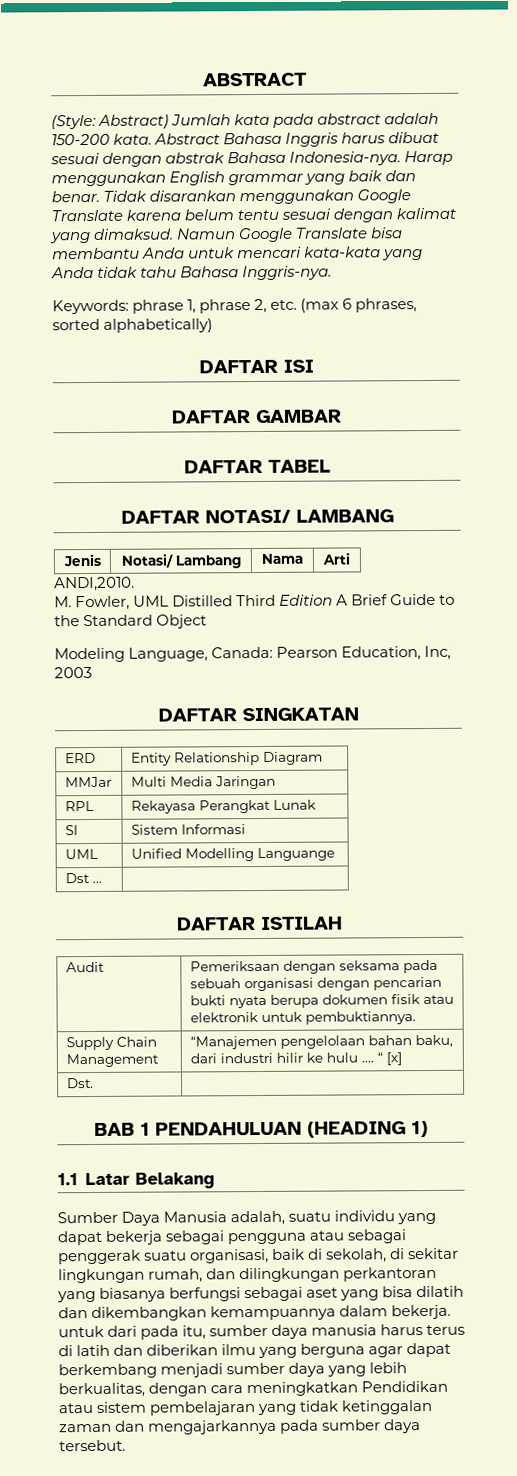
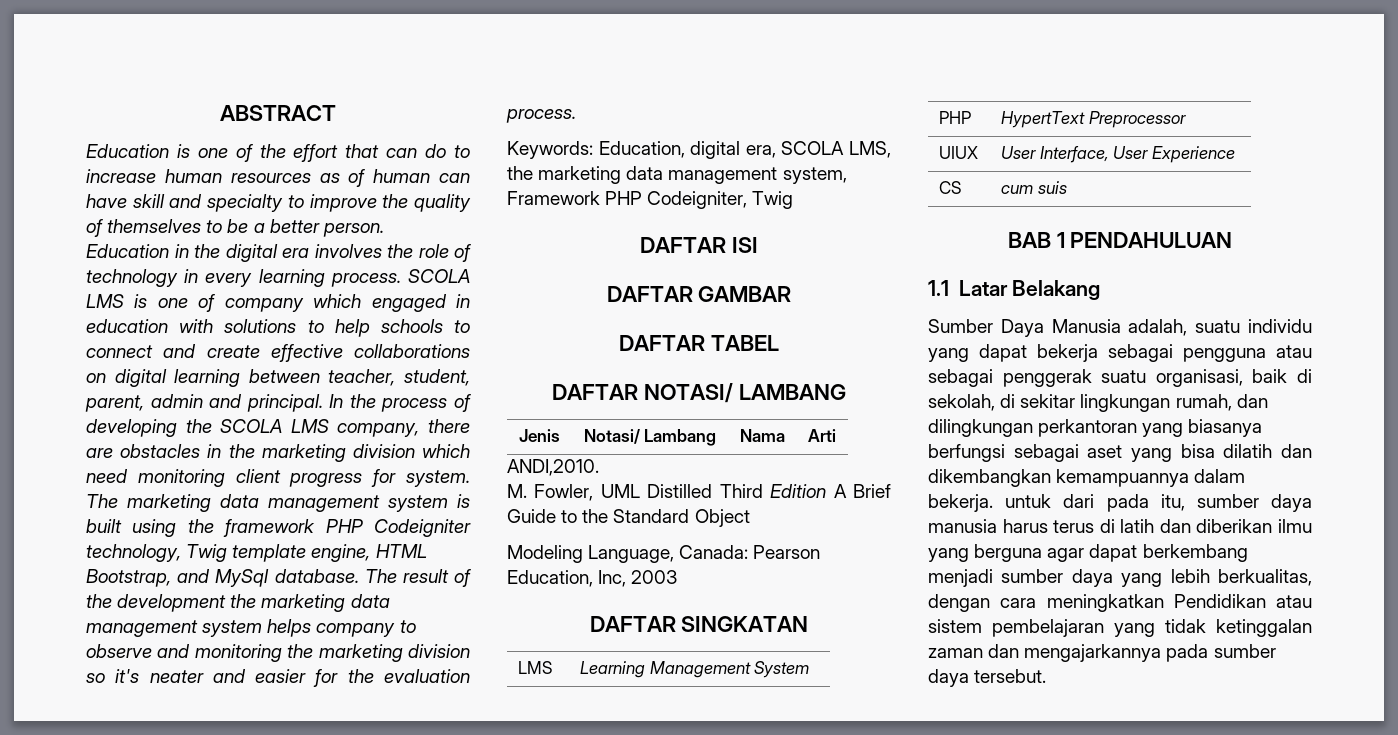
[51,112,440,130] [51,131,440,147] [50,150,454,167] [51,170,417,187] [51,189,412,205] [51,207,457,223] [49,227,404,244] [52,246,424,261] [51,265,333,281] [52,298,418,315] [52,318,214,333] (Style: Abstract) Jumlah kata pada abstract adalah 150-200 kata. Abstract Bahasa Inggris harus dibuat sesuai dengan abstrak Bahasa Indonesia-nya. Harap menggunakan English grammar yang baik dan benar. Tidak disarankan menggunakan Google Translate karena belum tentu sesuai dengan kalimat yang dimaksud. Namun Google Translate bisa membantu Anda untuk mencari kata-kata yang Anda tidak tahu Bahasa Inggris-nya. // Keywords: phrase 1, phrase 2, etc. (max 6 phrases, sorted alphabetically) -> [86,144,471,162] [86,169,470,187] [86,194,471,212] [86,219,384,237] [86,244,471,262] [86,269,471,287] [86,294,470,312] [86,319,471,337] [86,344,470,362] [86,369,470,387] [85,394,471,412] [86,419,470,437] [86,444,471,462] [86,469,471,487] [86,494,470,512] [86,519,471,537] [86,544,427,562] [86,569,472,587] [86,594,390,612] [86,619,416,637] [86,644,470,662] [86,669,470,687] [506,109,576,123] [507,141,891,159] [507,166,847,184] [507,191,794,209] Education is one of the effort that can do to increase human resources as of human can have skill and specialty to improve the quality of themselves to be a better person. Education in the digital era involves the role of technology in every learning process. SCOLA LMS is one of company which engaged in education with solutions to help schools to connect and create effective collaborations on digital learning between teacher, student, parent, admin and principal. In the process of developing the SCOLA LMS company, there are obstacles in the marketing division which need monitoring client progress for system. The marketing data management system is built using the framework PHP Codeigniter technology, Twig template engine, HTML Bootstrap, and MySql database. The result of the development the marketing data management system helps company to observe and monitoring the marketing division so it's neater and easier for the evaluation process. // Keywords: Education, digital era, SCOLA LMS, the marketing data management system, Framework PHP Codeigniter, Twig
[64,752,96,764] [130,751,323,766] [64,776,112,788] [130,775,276,790] [64,800,94,812] [130,799,316,814] [64,825,78,836] [130,824,246,835] [64,848,98,860] [130,847,335,862] [64,873,102,884] [177,916,343,931] [65,961,105,973] [189,959,438,974] [189,976,442,992] [189,994,454,1009] [189,1011,416,1025] [65,1036,157,1051] [65,1053,159,1068] [189,1034,453,1050] [189,1052,402,1066] [66,1077,94,1089] ERD | Entity Relationship Diagram // MMJar | Multi Media Jaringan // RPL | Rekayasa Perangkat Lunak // SI | Sistem Informasi // UML | Unified Modelling Languange // Dst ... | // DAFTAR ISTILAH // Audit | Pemeriksaan dengan seksama pada sebuah organisasi dengan pencarian bukti nyata berupa dokumen fisik atau elektronik untuk pembuktiannya. // Supply Chain Management | “Manajemen pengelolaan bahan baku, dari industri hilir ke hulu .... “ [x] // Dst. | -> [518,661,553,674] [580,661,810,678] [939,111,972,124] [1001,111,1186,128] [939,146,979,159] [1001,146,1235,163] [939,181,962,194] [1001,181,1067,194] LMS | Learning Management System // PHP | HypertText Preprocessor // UIUX | User Interface, User Experience // CS | cum suis
[307,1121,428,1138] (HEADING 1) -> (1233, 240) none

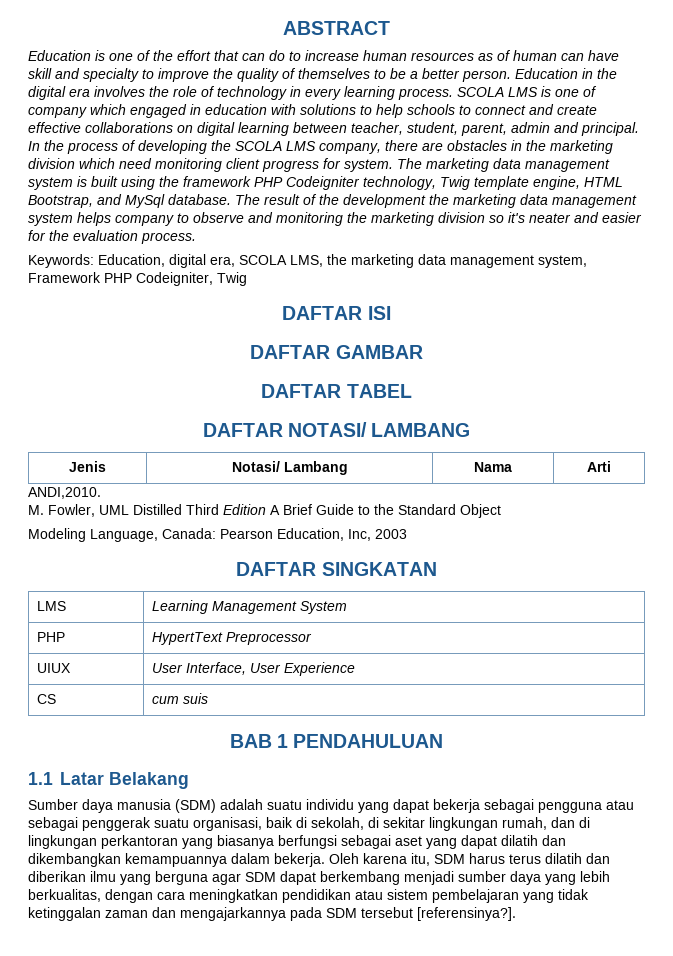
[1000,319,1188,337] Daya Manusia adalah, -> [82,799,263,813] daya manusia (SDM) adalah
[928,419,1033,437] dilingkungan -> [579,817,590,828] [28,835,97,849] di lingkungan
[1180,444,1215,458] bisa -> [461,835,497,849] dapat
[1005,494,1312,512] [928,519,1155,533] untuk dari pada itu, sumber daya manusia harus terus di latih -> [329,853,582,866] Oleh karena itu, SDM harus terus dilatih
(1085, 555) none -> [245,872,276,882] SDM
[1173,594,1266,608] Pendidikan -> [282,889,351,903] pendidikan
[1213,644,1276,658] [928,669,1047,687] sumber daya tersebut. -> [326,907,516,921] SDM tersebut [referensinya?].

